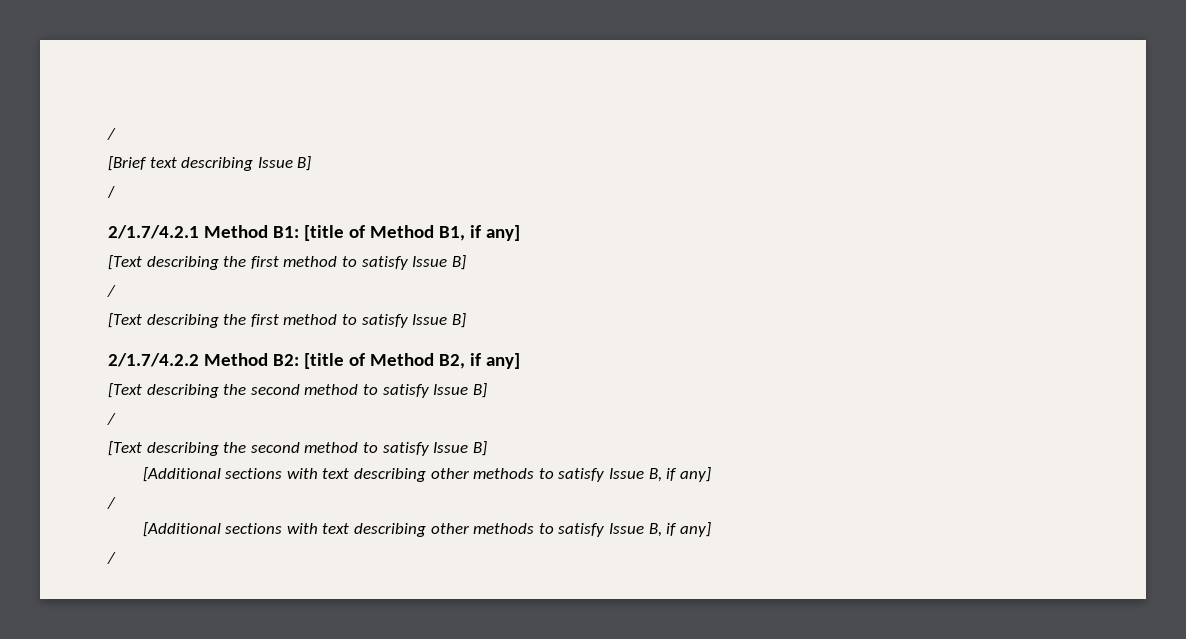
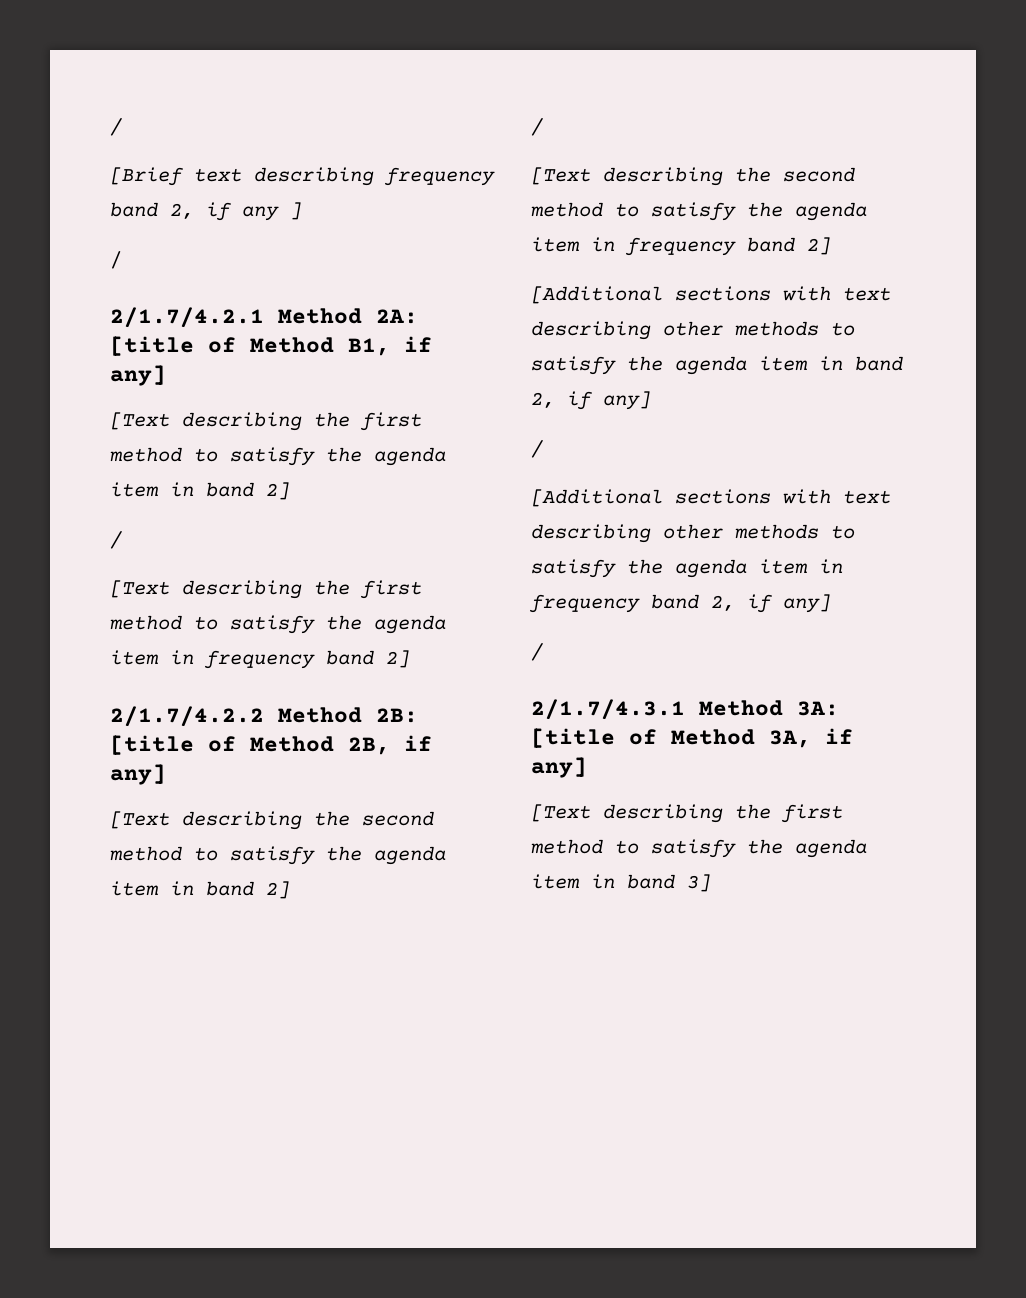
[257,156,312,171] Issue B] -> [384,167,495,186] [110,202,302,221] frequency band 2, if any ]
[272,226,299,238] B1: -> [376,309,418,324] 2A:
[412,255,466,270] Issue B] -> [326,447,446,466] [110,482,290,500] the agenda item in band 2]
[412,313,466,328] Issue B] -> [326,615,446,634] [110,650,410,669] the agenda item in frequency band 2]
[272,353,465,369] B2: [title of Method B2, -> [376,708,418,723] [110,735,390,755] 2B: [title of Method 2B,
[433,383,487,398] Issue B] -> [326,846,446,865] [110,881,290,899] the agenda item in band 2]
[433,441,487,456] [142,467,662,482] Issue B] // [Additional sections with text describing other methods to satisfy Issue B, -> [747,202,867,221] [531,237,831,256] [531,286,891,304] [531,321,855,340] [531,356,903,375] [531,392,555,408] the agenda item in frequency band 2] // [Additional sections with text describing other methods to satisfy the agenda item in band 2,
[608,522,711,537] [107,552,116,564] Issue B, if any] // / -> [627,559,843,578] [529,594,831,613] [531,643,544,661] [531,699,839,720] [531,728,853,748] [531,757,587,778] [531,804,843,823] [531,839,867,858] [531,874,711,892] the agenda item in frequency band 2, if any] // / // 2/1.7/4.3.1 Method 3A: [title of Method 3A, if any] // [Text describing the first method to satisfy the agenda item in band 3]

